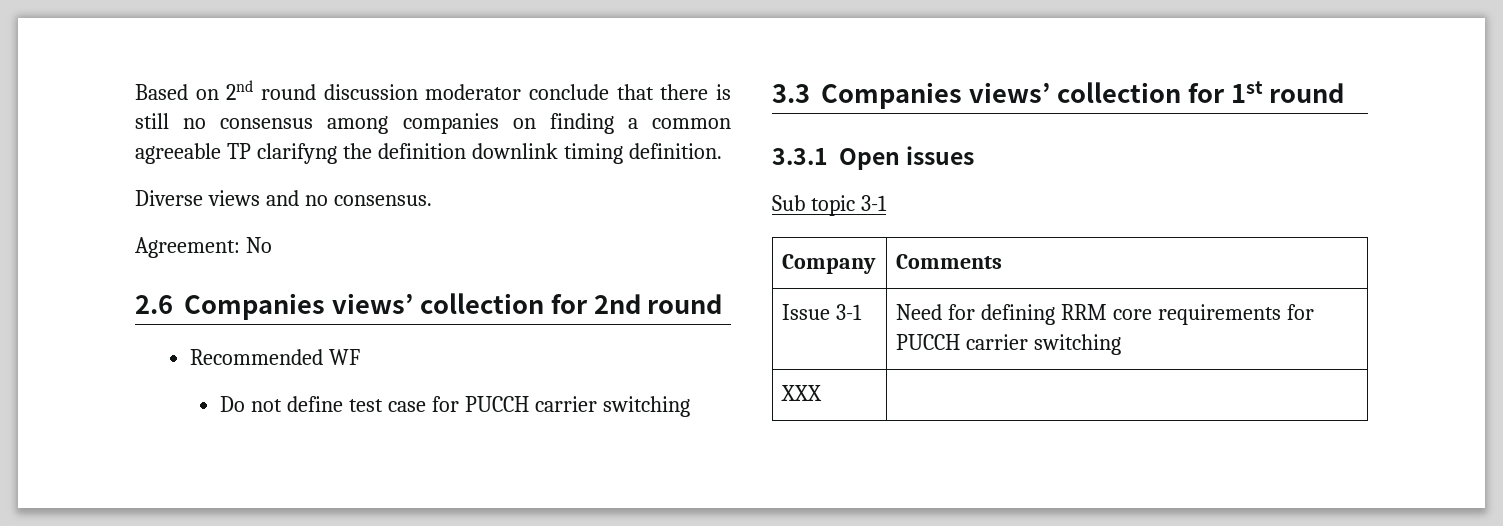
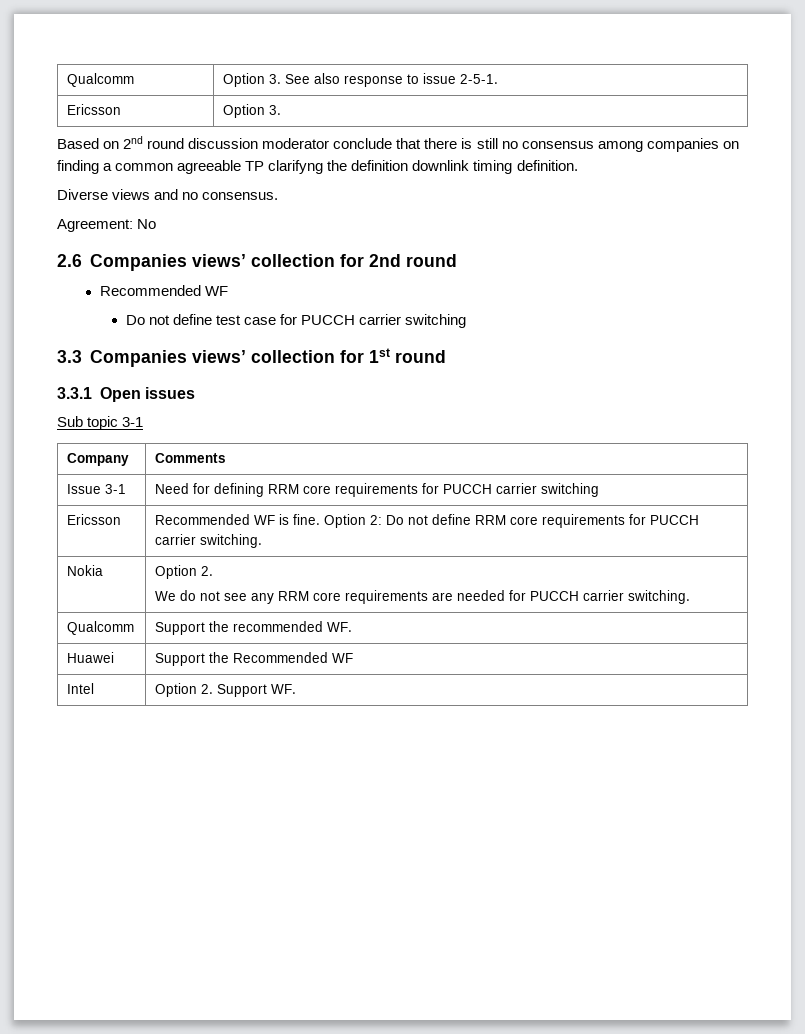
(135, 92) none -> [67,73,135,87] [223,73,499,87] [67,104,122,115] [223,104,282,118] Qualcomm | Option 3. See also response to issue 2-5-1. // Ericsson | Option 3. //
[781,385,823,401] XXX | -> [67,514,122,525] [155,514,700,528] [155,534,263,548] [67,565,104,576] [155,565,214,579] [155,590,691,604] [67,621,135,635] [155,621,353,635] [67,652,115,663] [155,652,354,666] [67,683,95,694] [155,683,297,697] Ericsson | Recommended WF is fine. Option 2: Do not define RRM core requirements for PUCCH carrier switching. // Nokia | Option 2. // We do not see any RRM core requirements are needed for PUCCH carrier switching. // Qualcomm | Support the recommended WF. // Huawei | Support the Recommended WF // Intel | Option 2. Support WF.

